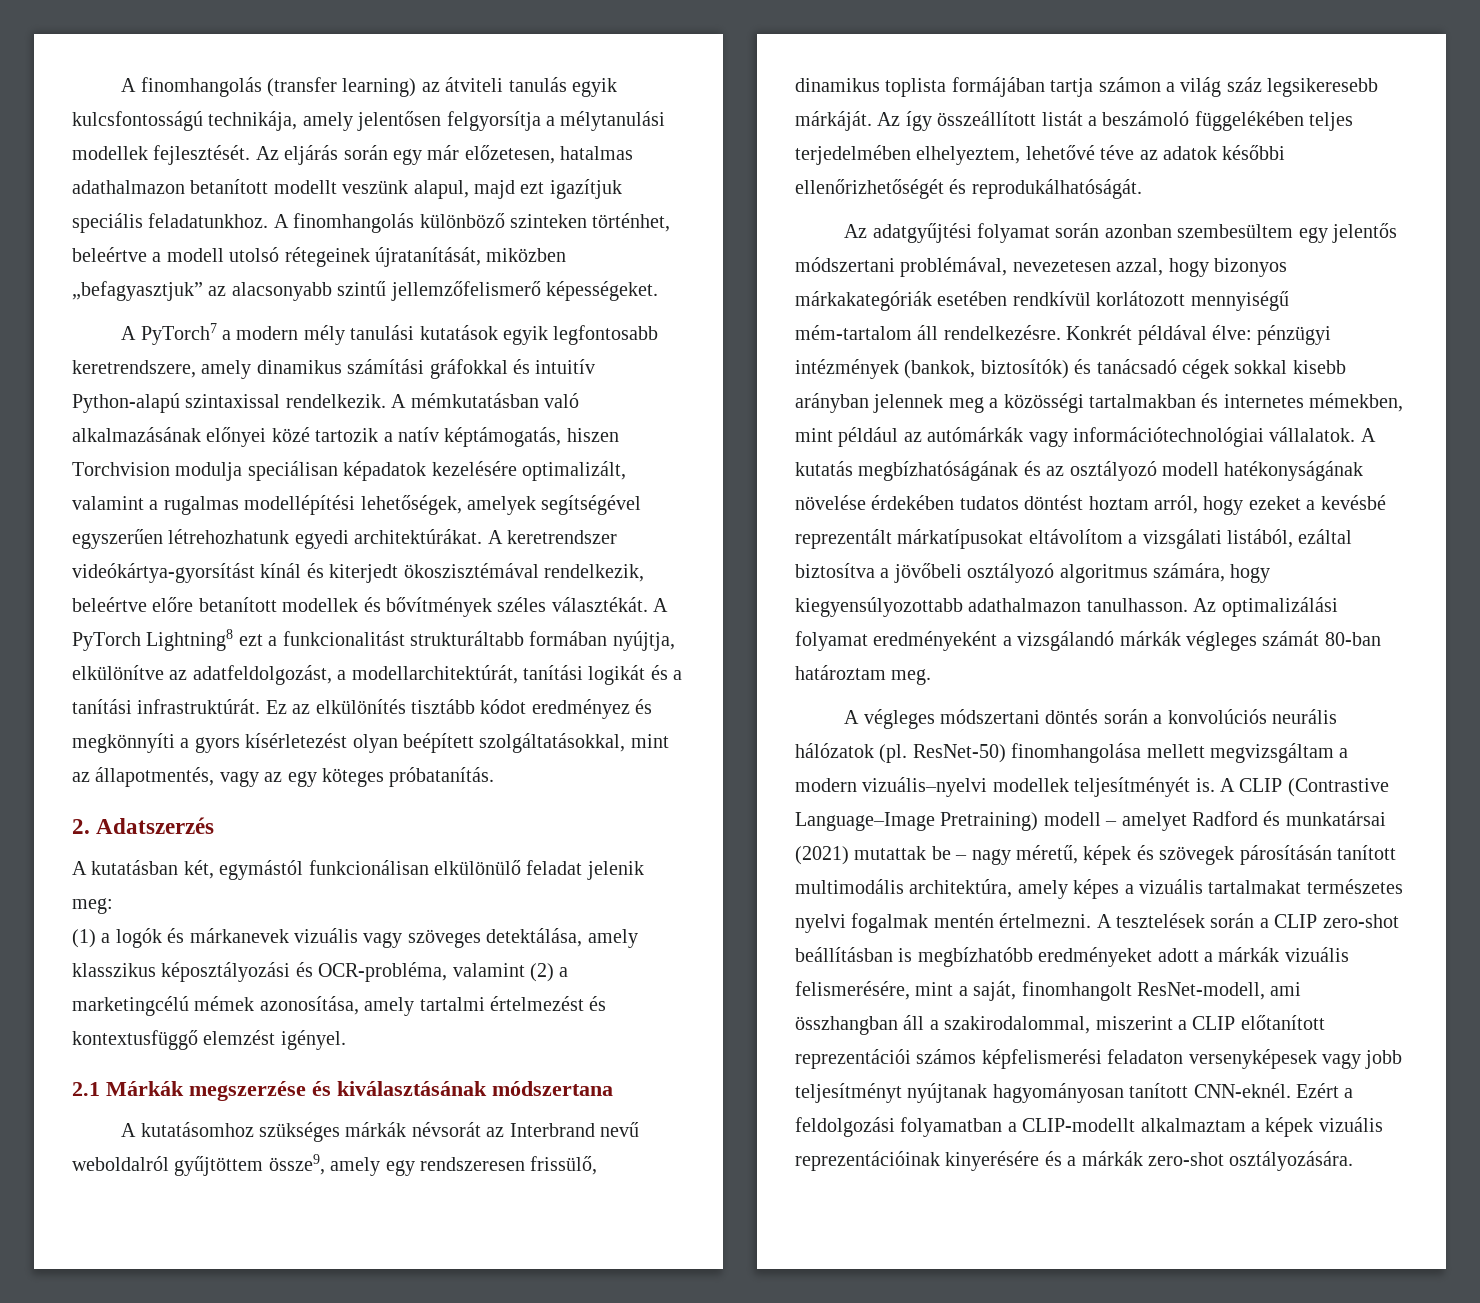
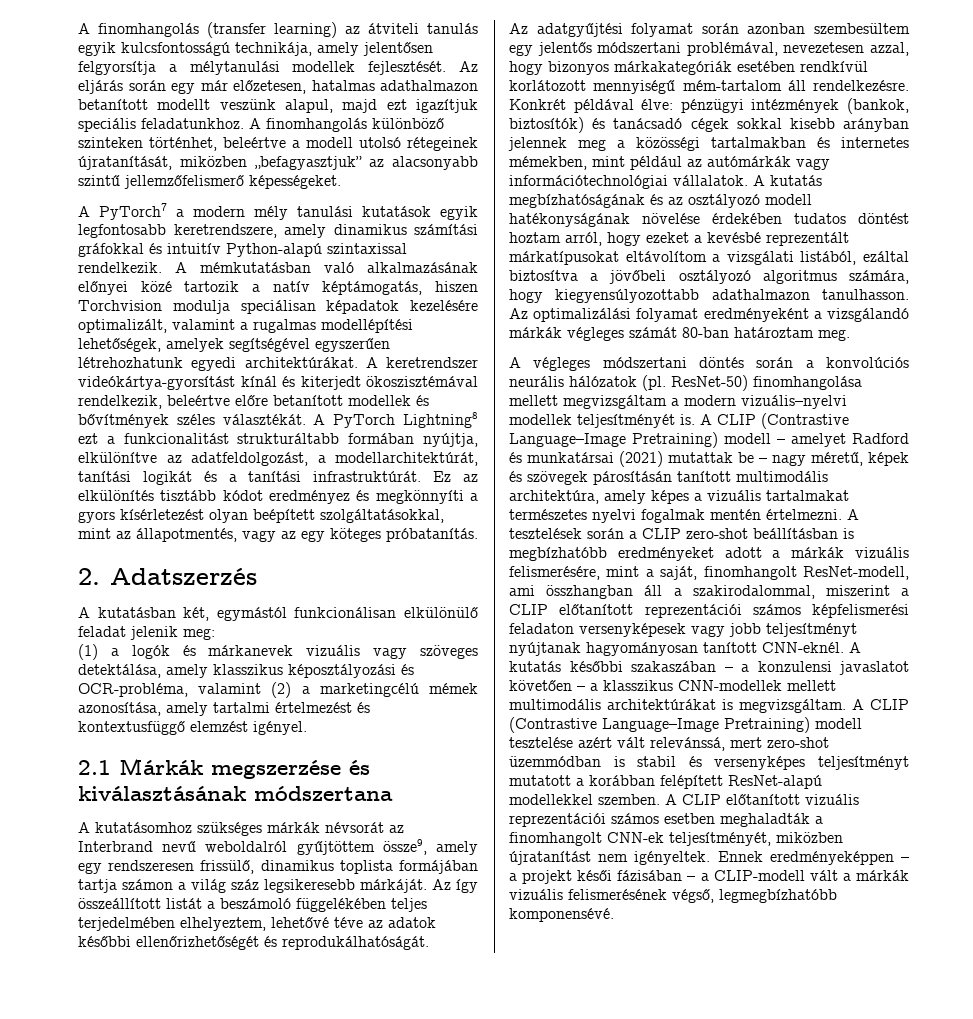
[1296,1083,1354,1098] [795,1117,1383,1137] [795,1151,1354,1171] Ezért a feldolgozási folyamatban a CLIP-modellt alkalmaztam a képek vizuális reprezentációinak kinyerésére és a márkák zero-shot osztályozására. -> [849,642,861,653] [509,661,909,675] [509,680,836,691] [509,699,909,713] [509,717,862,733] [509,737,829,751] [509,756,909,770] [509,775,822,789] [509,794,859,805] [509,813,823,827] [509,832,843,846] [509,851,909,865] [509,870,909,884] [509,889,837,903] [509,908,614,922] A kutatás későbbi szakaszában – a konzulensi javaslatot követően – a klasszikus CNN-modellek mellett multimodális architektúrákat is megvizsgáltam. A CLIP (Contrastive Language–Image Pretraining) modell tesztelése azért vált relevánssá, mert zero-shot üzemmódban is stabil és versenyképes teljesítményt mutatott a korábban felépített ResNet-alapú modellekkel szemben. A CLIP előtanított vizuális reprezentációi számos esetben meghaladták a finomhangolt CNN-ek teljesítményét, miközben újratanítást nem igényeltek. Ennek eredményeképpen – a projekt késői fázisában – a CLIP-modell vált a márkák vizuális felismerésének végső, legmegbízhatóbb komponensévé.

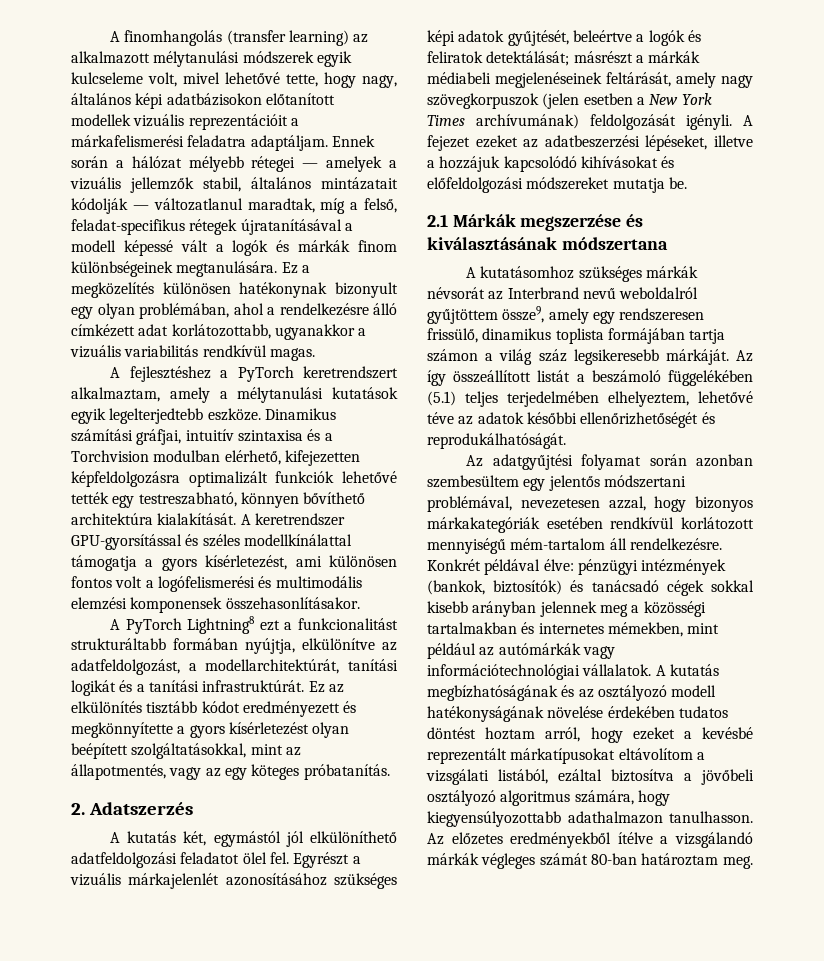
[368,23,478,34] [78,42,433,56] [78,61,478,75] [78,80,478,94] [78,99,478,113] [78,118,444,132] [78,137,478,151] [78,156,478,170] [78,175,341,189] [78,203,478,220] [78,224,478,238] [78,243,407,257] [78,262,478,273] [78,281,478,295] [78,300,478,314] [78,319,413,333] [78,338,390,352] [78,357,478,371] [78,376,478,390] [78,395,429,409] [78,414,306,428] átviteli tanulás egyik kulcsfontosságú technikája, amely jelentősen felgyorsítja a mélytanulási modellek fejlesztését. Az eljárás során egy már előzetesen, hatalmas adathalmazon betanított modellt veszünk alapul, majd ezt igazítjuk speciális feladatunkhoz. A finomhangolás különböző szinteken történhet, beleértve a modell utolsó rétegeinek újratanítását, miközben „befagyasztjuk” az alacsonyabb szintű jellemzőfelismerő képességeket. // A PyTorch7 a modern mély tanulási kutatások egyik legfontosabb keretrendszere, amely dinamikus számítási gráfokkal és intuitív Python-alapú szintaxissal rendelkezik. A mémkutatásban való alkalmazásának előnyei közé tartozik a natív képtámogatás, hiszen Torchvision modulja speciálisan képadatok kezelésére optimalizált, valamint a rugalmas modellépítési lehetőségek, amelyek segítségével egyszerűen létrehozhatunk egyedi architektúrákat. A keretrendszer videókártya-gyorsítást kínál és kiterjedt ökoszisztémával rendelkezik, beleértve előre betanított modellek és bővítmények széles választékát. -> [71,51,352,67] [71,72,397,88] [71,93,335,109] [71,114,299,130] [71,135,375,151] [71,156,397,172] [70,177,398,193] [71,198,397,214] [71,219,353,235] [71,240,397,256] [71,261,310,277] [71,282,399,298] [71,303,397,319] [71,324,367,340] [70,345,315,361] [110,366,398,382] [71,387,398,403] [71,408,336,424] [71,429,333,445] [71,450,360,466] [71,471,398,487] [71,492,366,508] [71,513,345,526] [71,534,352,550] [71,555,398,571] [71,576,362,592] [71,597,360,613] alkalmazott mélytanulási módszerek egyik kulcseleme volt, mivel lehetővé tette, hogy nagy, általános képi adatbázisokon előtanított modellek vizuális reprezentációit a márkafelismerési feladatra adaptáljam. Ennek során a hálózat mélyebb rétegei — amelyek a vizuális jellemzők stabil, általános mintázatait kódolják — változatlanul maradtak, míg a felső, feladat-specifikus rétegek újratanításával a modell képessé vált a logók és márkák finom különbségeinek megtanulására. Ez a megközelítés különösen hatékonynak bizonyult egy olyan problémában, ahol a rendelkezésre álló címkézett adat korlátozottabb, ugyanakkor a vizuális variabilitás rendkívül magas. // A fejlesztéshez a PyTorch keretrendszert alkalmaztam, amely a mélytanulási kutatások egyik legelterjedtebb eszköze. Dinamikus számítási gráfjai, intuitív szintaxisa és a Torchvision modulban elérhető, kifejezetten képfeldolgozásra optimalizált funkciók lehetővé tették egy testreszabható, könnyen bővíthető architektúra kialakítását. A keretrendszer GPU-gyorsítással és széles modellkínálattal támogatja a gyors kísérletezést, ami különösen fontos volt a logófelismerési és multimodális elemzési komponensek összehasonlításakor. //
[269,490,464,504] eredményez és megkönnyíti -> [242,701,357,717] [71,722,173,738] eredményezett és megkönnyítette
[97,607,176,618] kutatásban -> [127,831,177,843] kutatás
[294,607,478,618] [78,626,215,640] [78,644,478,660] [78,664,414,678] [78,682,478,698] [78,702,370,716] [78,721,307,735] funkcionálisan elkülönülő feladat jelenik meg: // (1) a logók és márkanevek vizuális vagy szöveges detektálása, amely klasszikus képosztályozási és OCR-probléma, valamint (2) a marketingcélú mémek azonosítása, amely tartalmi értelmezést és kontextusfüggő elemzést igényel. -> [285,831,397,847] [71,852,361,868] [70,873,397,889] [427,30,701,46] [427,51,701,66] [427,72,753,88] [427,93,712,109] [427,114,753,130] [427,135,753,151] [427,156,675,172] [427,177,687,193] jól elkülöníthető adatfeldolgozási feladatot ölel fel. Egyrészt a vizuális márkajelenlét azonosításához szükséges képi adatok gyűjtését, beleértve a logók és feliratok detektálását; másrészt a márkák médiabeli megjelenéseinek feltárását, amely nagy szövegkorpuszok (jelen esetben a New York Times archívumának) feldolgozását igényli. A fejezet ezeket az adatbeszerzési lépéseket, illetve a hozzájuk kapcsolódó kihívásokat és előfeldolgozási módszereket mutatja be.
(386, 905) none -> [427,391,456,406] (5.1)
[533,308,809,322] optimalizálási folyamat eredményeként -> [451,832,653,848] előzetes eredményekből ítélve
[509,357,909,371] [509,375,862,391] [509,395,847,409] [509,413,849,429] [509,432,909,448] [509,451,909,467] [509,471,828,485] [509,490,849,504] [509,509,859,523] [509,528,854,539] [509,547,909,561] [509,566,909,580] [509,585,909,599] [509,604,909,618] [509,623,857,637] [509,642,861,656] [509,661,909,675] [509,680,836,691] [509,699,909,713] [509,717,862,733] [509,737,829,751] [509,756,909,770] [509,775,822,789] [509,794,859,805] [509,813,823,827] [509,832,843,846] [509,851,909,865] [509,870,909,884] [509,889,837,903] [509,908,614,922] // A végleges módszertani döntés során a konvolúciós neurális hálózatok (pl. ResNet-50) finomhangolása mellett megvizsgáltam a modern vizuális–nyelvi modellek teljesítményét is. A CLIP (Contrastive Language–Image Pretraining) modell – amelyet Radford és munkatársai (2021) mutattak be – nagy méretű, képek és szövegek párosításán tanított multimodális architektúra, amely képes a vizuális tartalmakat természetes nyelvi fogalmak mentén értelmezni. A tesztelések során a CLIP zero-shot beállításban is megbízhatóbb eredményeket adott a márkák vizuális felismerésére, mint a saját, finomhangolt ResNet-modell, ami összhangban áll a szakirodalommal, miszerint a CLIP előtanított reprezentációi számos képfelismerési feladaton versenyképesek vagy jobb teljesítményt nyújtanak hagyományosan tanított CNN-eknél. A kutatás későbbi szakaszában – a konzulensi javaslatot követően – a klasszikus CNN-modellek mellett multimodális architektúrákat is megvizsgáltam. A CLIP (Contrastive Language–Image Pretraining) modell tesztelése azért vált relevánssá, mert zero-shot üzemmódban is stabil és versenyképes teljesítményt mutatott a korábban felépített ResNet-alapú modellekkel szemben. A CLIP előtanított vizuális reprezentációi számos esetben meghaladták a finomhangolt CNN-ek teljesítményét, miközben újratanítást nem igényeltek. Ennek eredményeképpen – a projekt késői fázisában – a CLIP-modell vált a márkák vizuális felismerésének végső, legmegbízhatóbb komponensévé. -> (753, 862) none

